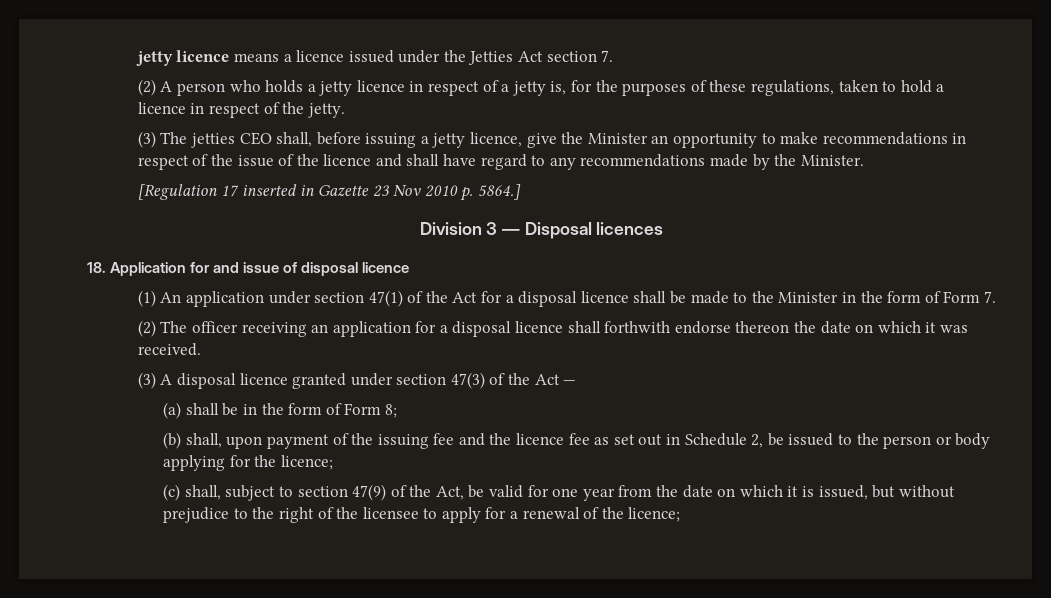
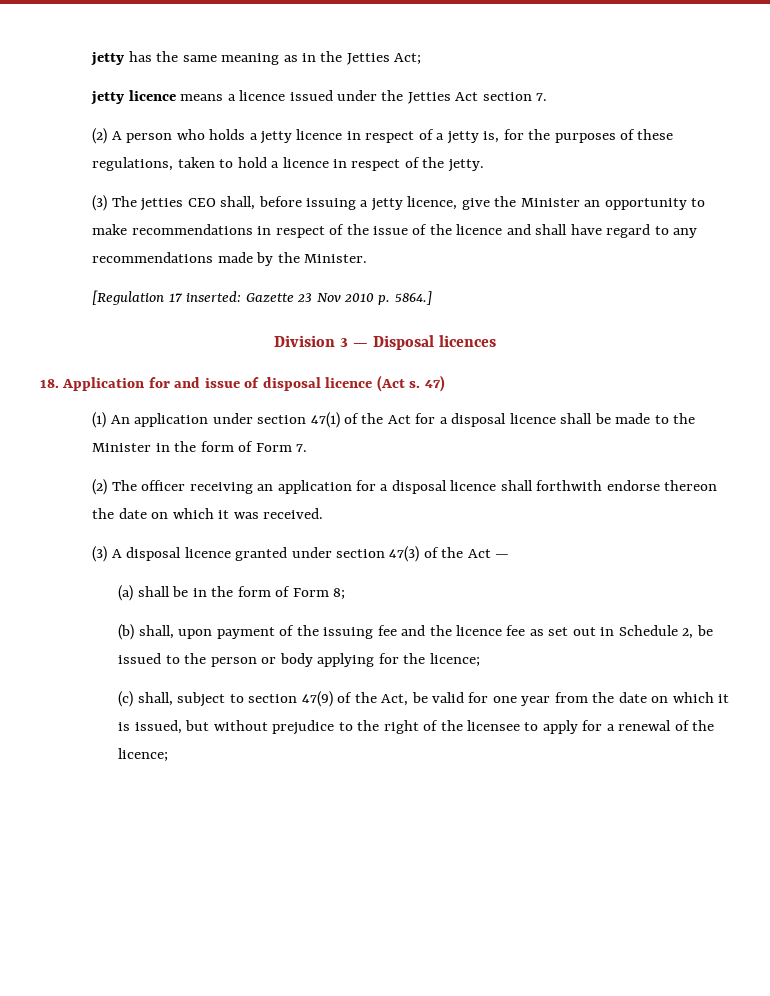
[135,51,173,66] jetty -> [91,51,422,66] [91,91,125,105] jetty has the same meaning as in the Jetties Act; // jetty
[241,184,314,196] inserted in -> [186,291,242,302] inserted:
(410, 267) none -> [376,375,445,392] (Act s. 47)

